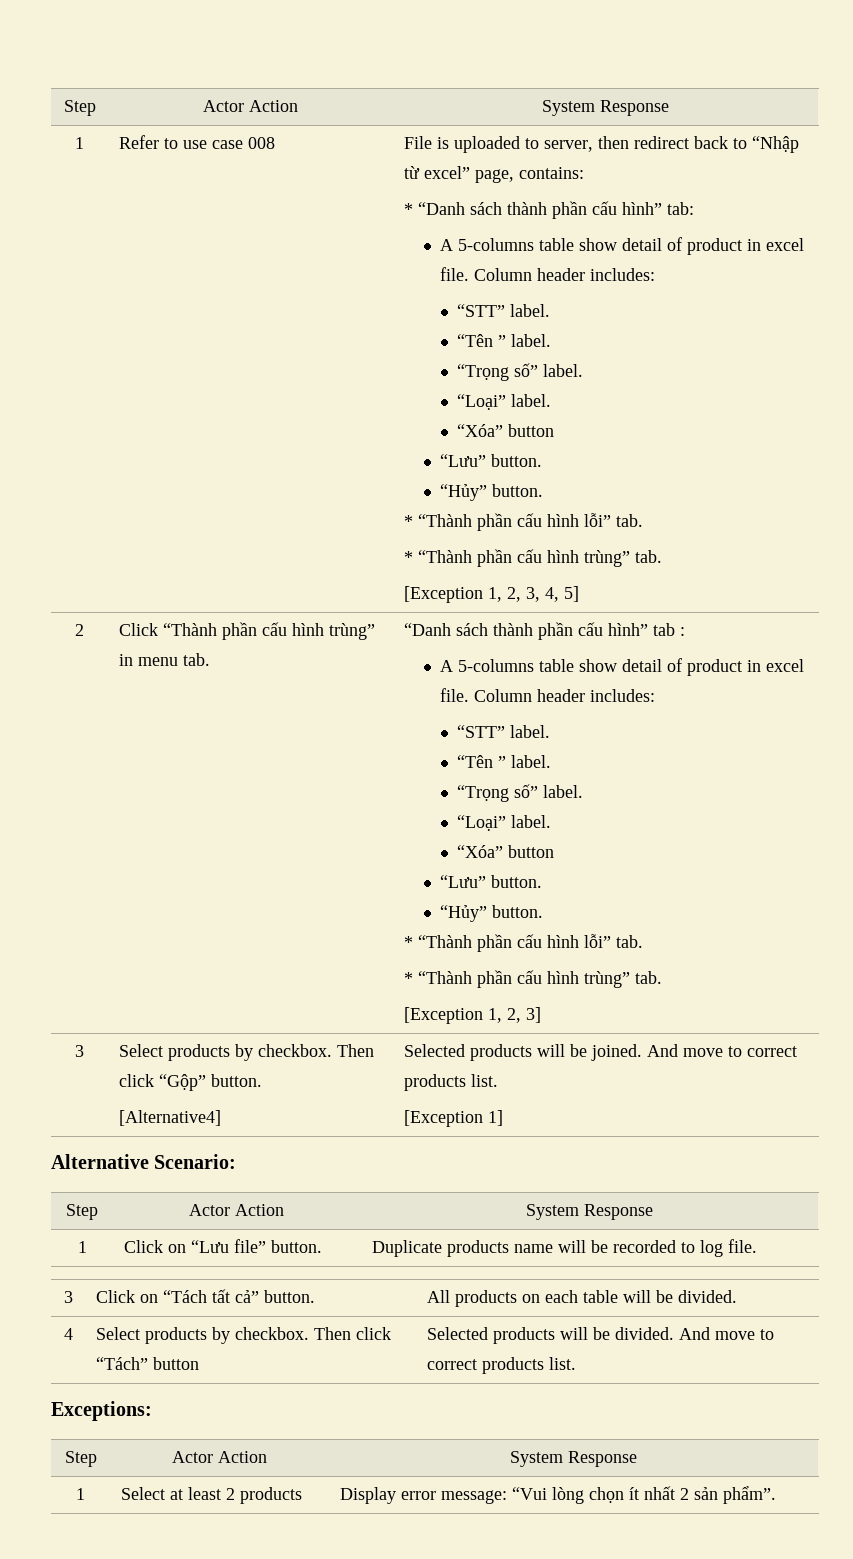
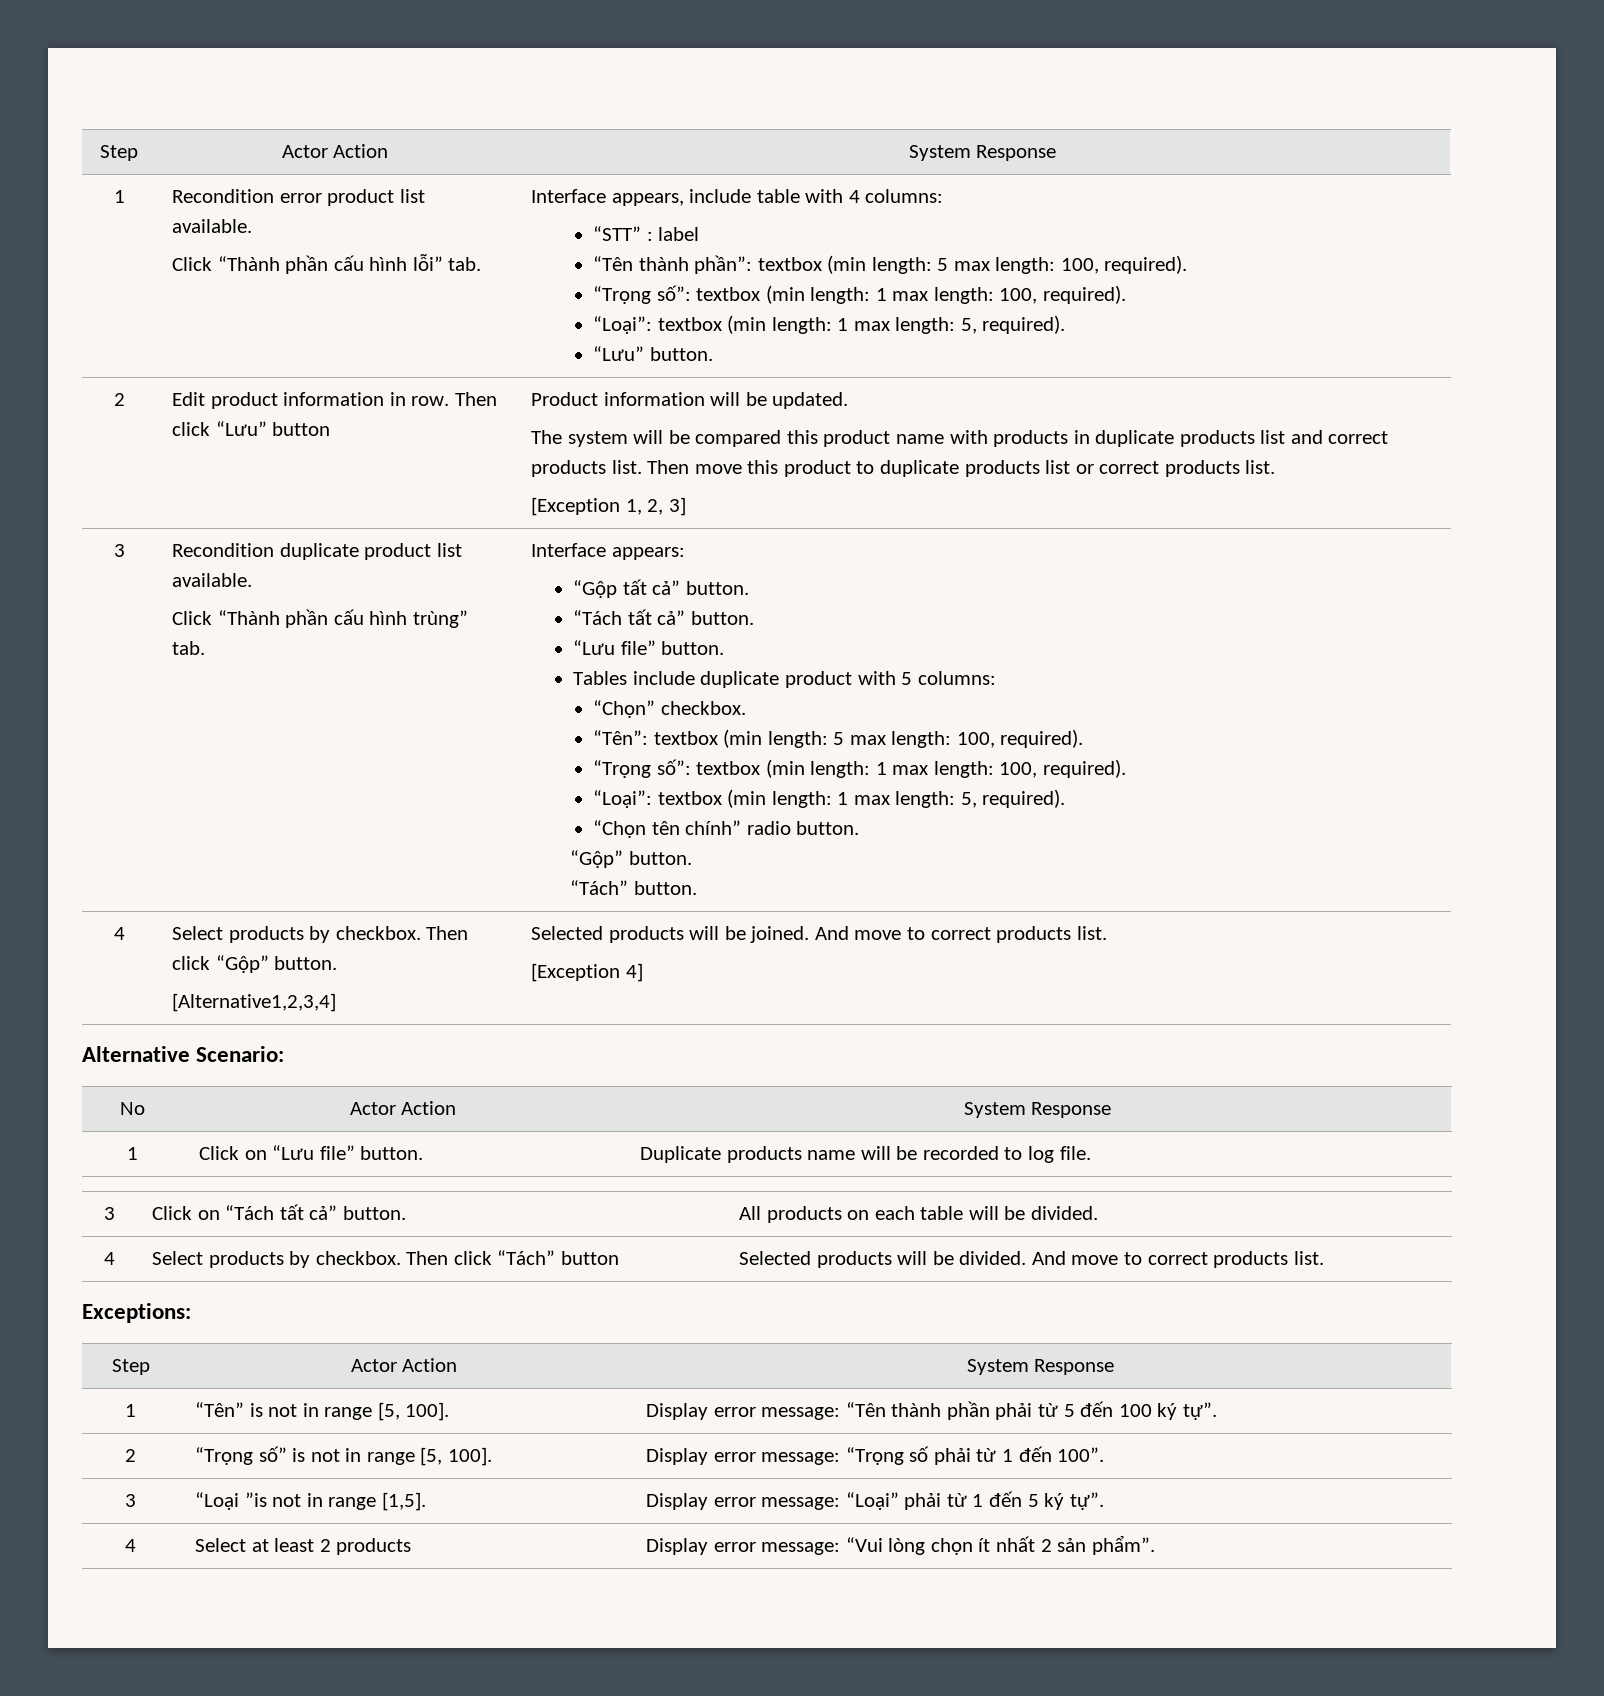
[63,100,96,116] [202,100,298,112] [542,100,669,116] [75,137,84,149] [118,135,275,149] [403,136,799,153] [403,166,584,183] [403,201,694,219] [440,237,805,255] [440,267,656,281] [457,304,551,317] [457,334,552,347] [457,363,584,381] [457,394,552,410] [457,424,555,437] [440,454,543,467] [440,484,544,501] [403,513,643,531] [403,549,662,567] [403,586,579,603] [75,624,84,636] [118,622,375,640] [118,653,210,666] [403,622,685,640] [440,658,805,676] [440,688,656,702] [457,725,551,738] [457,755,552,768] [457,784,584,802] [457,815,552,831] [457,845,555,858] [440,875,543,888] [440,905,544,922] [403,934,643,952] [403,970,662,988] Step | Actor Action | System Response // 1 | Refer to use case 008 | File is uploaded to server, then redirect back to “Nhập từ excel” page, contains: // * “Danh sách thành phần cấu hình” tab: // A 5-columns table show detail of product in excel file. Column header includes: // “STT” label. // “Tên ” label. // “Trọng số” label. // “Loại” label. // “Xóa” button // “Lưu” button. // “Hủy” button. // * “Thành phần cấu hình lỗi” tab. // * “Thành phần cấu hình trùng” tab. // [Exception 1, 2, 3, 4, 5] // 2 | Click “Thành phần cấu hình trùng” in menu tab. | “Danh sách thành phần cấu hình” tab : // A 5-columns table show detail of product in excel file. Column header includes: // “STT” label. // “Tên ” label. // “Trọng số” label. // “Loại” label. // “Xóa” button // “Lưu” button. // “Hủy” button. // * “Thành phần cấu hình lỗi” tab. // * “Thành phần cấu hình trùng” tab. -> [100,145,138,161] [281,144,389,158] [908,145,1057,161] [113,190,125,203] [172,189,425,206] [172,219,253,233] [172,254,482,274] [531,189,944,206] [593,226,700,241] [593,255,1188,274] [593,285,1126,304] [593,315,1066,334] [593,346,713,361] [113,393,125,406] [172,392,497,409] [172,421,331,436] [531,392,849,409] [531,430,1389,447] [531,460,1276,477] Step | Actor Action | System Response // 1 | Recondition error product list available. // Click “Thành phần cấu hình lỗi” tab. | Interface appears, include table with 4 columns: // “STT” : label // “Tên thành phần”: textbox (min length: 5 max length: 100, required). // “Trọng số”: textbox (min length: 1 max length: 100, required). // “Loại”: textbox (min length: 1 max length: 5, required). // “Lưu” button. // 2 | Edit product information in row. Then click “Lưu” button | Product information will be updated. // The system will be compared this product name with products in duplicate products list and correct products list. Then move this product to duplicate products list or correct products list.
(84, 1051) none -> [172,543,462,560] [172,573,253,587] [172,609,468,628] [172,641,206,655] [531,543,685,560] [573,579,750,598] [573,609,755,625] [573,640,725,655] [573,671,996,688] [593,700,746,718] [593,729,1084,748] [593,759,1126,778] [593,789,1066,808] [593,820,860,838] [570,850,693,868] [570,880,698,895] [113,927,125,940] | Recondition duplicate product list available. // Click “Thành phần cấu hình trùng” tab. | Interface appears: // “Gộp tất cả” button. // “Tách tất cả” button. // “Lưu file” button. // Tables include duplicate product with 5 columns: // “Chọn” checkbox. // “Tên”: textbox (min length: 5 max length: 100, required). // “Trọng số”: textbox (min length: 1 max length: 100, required). // “Loại”: textbox (min length: 1 max length: 5, required). // “Chọn tên chính” radio button. // “Gộp” button. // “Tách” button. // 4
[118,1110,221,1126] [Alternative4] -> [172,993,337,1012] [Alternative1,2,3,4]
[487,1110,503,1126] 1] -> [625,963,643,982] 4]
[66,1204,98,1220] Step -> [120,1102,145,1115] No
(85, 1494) none -> [195,1402,450,1421] [646,1401,1217,1420] [125,1449,136,1462] [195,1446,492,1466] [646,1446,1105,1465] [125,1494,136,1507] [195,1492,426,1511] [646,1491,1104,1510] [125,1539,136,1552] | “Tên” is not in range [5, 100]. | Display error message: “Tên thành phần phải từ 5 đến 100 ký tự”. // 2 | “Trọng số” is not in range [5, 100]. | Display error message: “Trọng số phải từ 1 đến 100”. // 3 | “Loại ”is not in range [1,5]. | Display error message: “Loại” phải từ 1 đến 5 ký tự”. // 4

